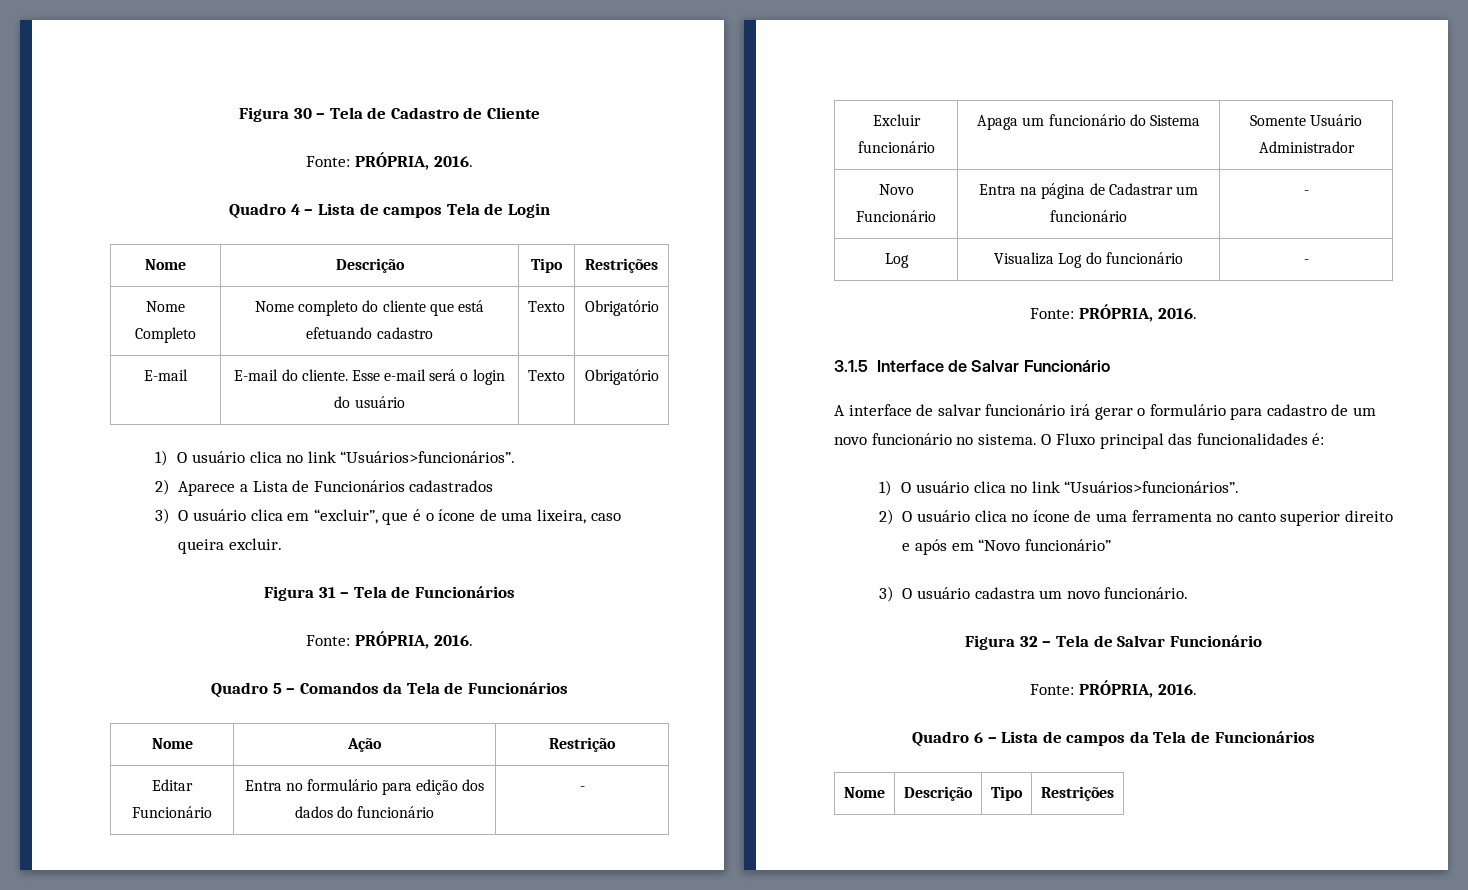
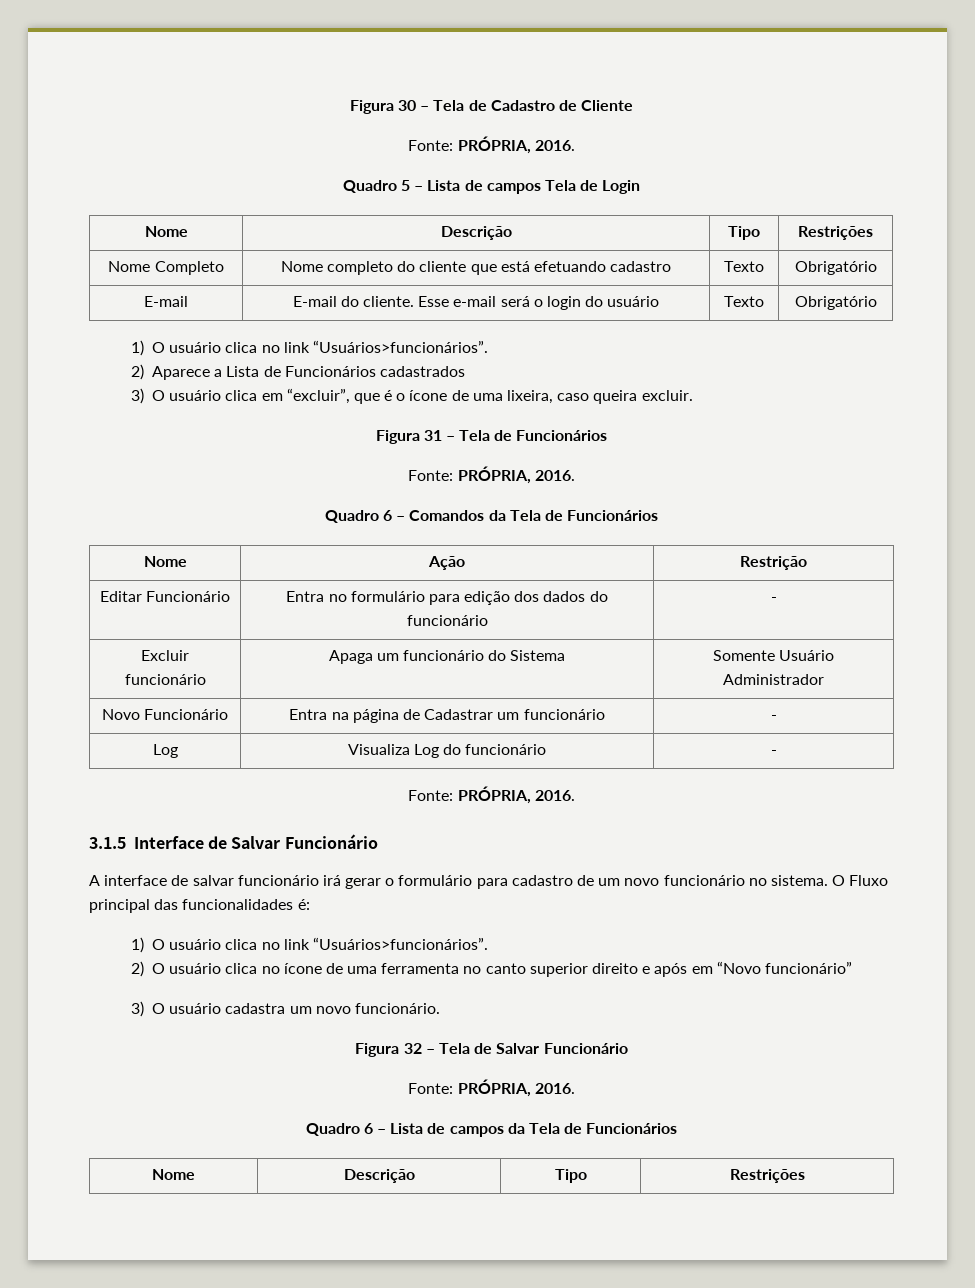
[290,204,300,215] 4 -> [400,180,410,191] 5
[272,683,282,694] 5 -> [383,510,393,521] 6

